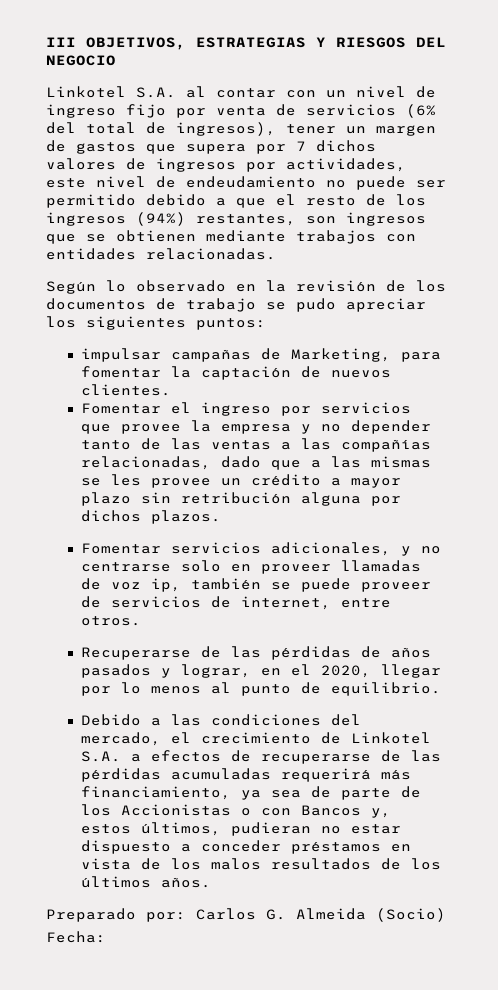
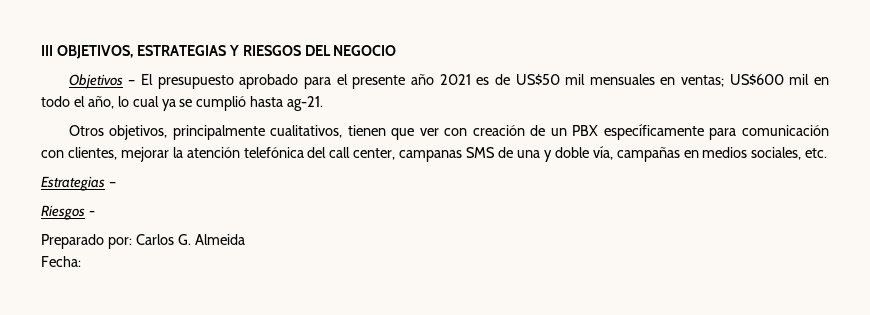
[46,86,436,98] [46,104,436,118] [46,122,436,136] [46,140,376,154] [46,158,406,172] [46,176,446,190] [46,194,426,208] [46,212,426,226] [46,230,416,244] [46,248,276,260] [46,280,446,294] [46,298,426,312] [46,316,266,330] [80,348,441,362] [80,366,391,380] [80,384,171,396] [80,402,411,416] [80,420,431,434] [80,438,431,452] [80,456,431,470] [80,474,401,488] [80,492,401,506] [80,510,221,524] [80,542,441,556] [80,560,421,574] [80,578,431,592] [80,596,391,610] [80,616,141,626] [80,646,431,660] [80,664,441,678] [80,682,441,696] [80,714,361,726] [80,732,431,746] [80,750,441,764] [80,768,411,782] [80,786,421,800] [80,804,391,818] [80,822,401,836] [80,840,411,854] [80,858,441,870] [80,876,211,888] Linkotel S.A. al contar con un nivel de ingreso fijo por venta de servicios (6% del total de ingresos), tener un margen de gastos que supera por 7 dichos valores de ingresos por actividades, este nivel de endeudamiento no puede ser permitido debido a que el resto de los ingresos (94%) restantes, son ingresos que se obtienen mediante trabajos con entidades relacionadas. // Según lo observado en la revisión de los documentos de trabajo se pudo apreciar los siguientes puntos: // impulsar campañas de Marketing, para fomentar la captación de nuevos clientes. // Fomentar el ingreso por servicios que provee la empresa y no depender tanto de las ventas a las compañías relacionadas, dado que a las mismas se les provee un crédito a mayor plazo sin retribución alguna por dichos plazos. // Fomentar servicios adicionales, y no centrarse solo en proveer llamadas de voz ip, también se puede proveer de servicios de internet, entre otros. // Recuperarse de las pérdidas de años pasados y lograr, en el 2020, llegar por lo menos al punto de equilibrio. // Debido a las condiciones del mercado, el crecimiento de Linkotel S.A. a efectos de recuperarse de las pérdidas acumuladas requerirá más financiamiento, ya sea de parte de los Accionistas o con Bancos y, estos últimos, pudieran no estar dispuesto a conceder préstamos en vista de los malos resultados de los últimos años. -> [68,74,830,89] [41,96,324,111] [68,124,830,140] [41,146,828,162] [41,176,116,191] [41,205,95,220] Objetivos – El presupuesto aprobado para el presente año 2021 es de US$50 mil mensuales en ventas; US$600 mil en todo el año, lo cual ya se cumplió hasta ag-21. // Otros objetivos, principalmente cualitativos, tienen que ver con creación de un PBX específicamente para comunicación con clientes, mejorar la atención telefónica del call center, campanas SMS de una y doble vía, campañas en medios sociales, etc. // Estrategias – // Riesgos -
[376,908,446,922] (Socio) -> (245, 239) none

